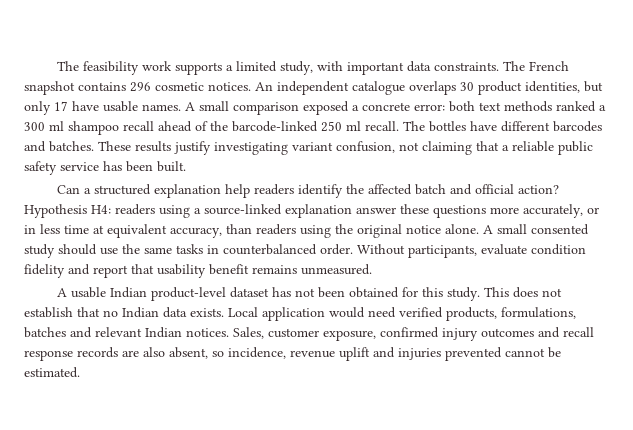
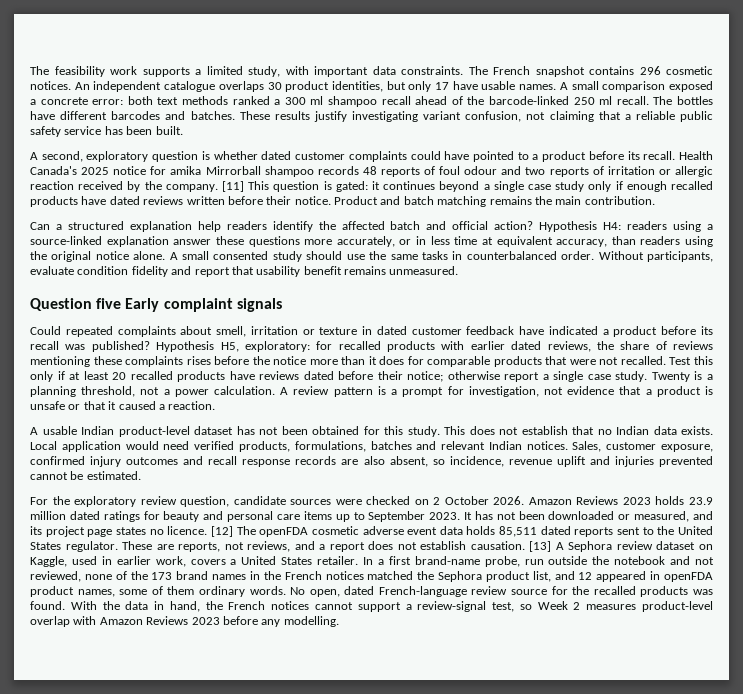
(186, 166) none -> [30,151,713,162] [30,166,713,177] [30,181,714,192] [30,196,655,207] // A second, exploratory question is whether dated customer complaints could have pointed to a product before its recall. Health Canada's 2025 notice for amika Mirrorball shampoo records 48 reports of foul odour and two reports of irritation or allergic reaction received by the company. [11] This question is gated: it continues beyond a single case study only if enough recalled products have dated reviews written before their notice. Product and batch matching remains the main contribution.
(372, 269) none -> [30,298,282,312] [30,326,713,337] [30,341,713,352] [30,356,713,367] [30,371,713,382] [30,386,714,397] [30,401,216,410] // Question five Early complaint signals // Could repeated complaints about smell, irritation or texture in dated customer feedback have indicated a product before its recall was published? Hypothesis H5, exploratory: for recalled products with earlier dated reviews, the share of reviews mentioning these complaints rises before the notice more than it does for comparable products that were not recalled. Test this only if at least 20 recalled products have reviews dated before their notice; otherwise report a single case study. Twenty is a planning threshold, not a power calculation. A review pattern is a prompt for investigation, not evidence that a product is unsafe or that it caused a reaction.
(80, 372) none -> [30,496,713,507] [30,511,714,522] [30,526,713,537] [30,541,713,552] [30,556,714,567] [30,571,714,582] [30,586,714,597] [30,601,713,612] [30,616,339,627] // For the exploratory review question, candidate sources were checked on 2 October 2026. Amazon Reviews 2023 holds 23.9 million dated ratings for beauty and personal care items up to September 2023. It has not been downloaded or measured, and its project page states no licence. [12] The openFDA cosmetic adverse event data holds 85,511 dated reports sent to the United States regulator. These are reports, not reviews, and a report does not establish causation. [13] A Sephora review dataset on Kaggle, used in earlier work, covers a United States retailer. In a first brand-name probe, run outside the notebook and not reviewed, none of the 173 brand names in the French notices matched the Sephora product list, and 12 appeared in openFDA product names, some of them ordinary words. No open, dated French-language review source for the recalled products was found. With the data in hand, the French notices cannot support a review-signal test, so Week 2 measures product-level overlap with Amazon Reviews 2023 before any modelling.

